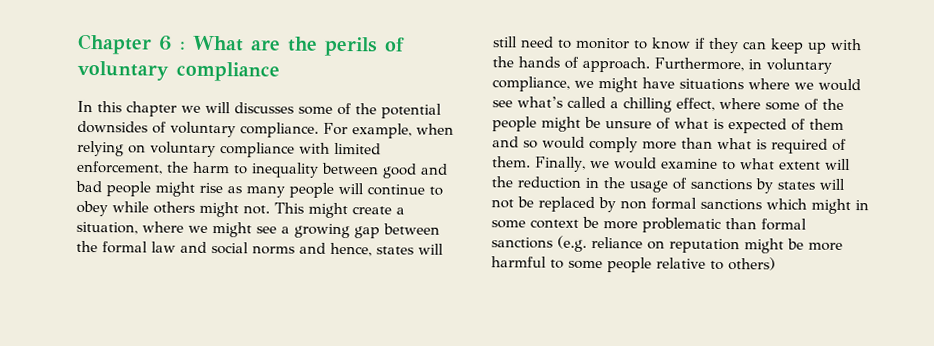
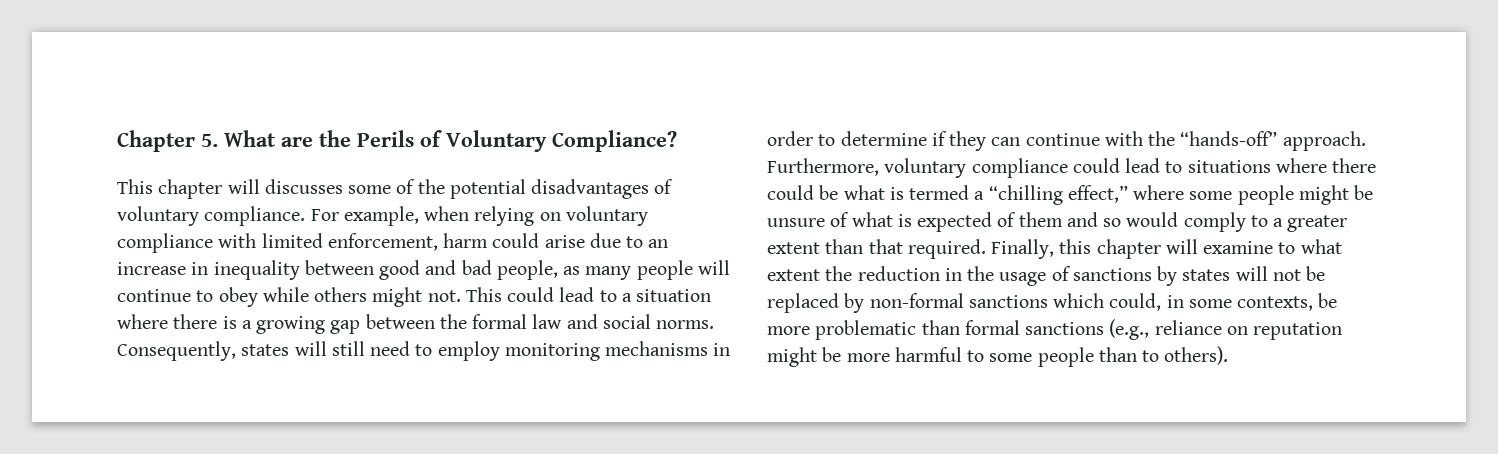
[158,35,186,51] 6 : -> [201,134,218,147] 5.
[324,36,405,57] [77,60,280,82] [77,100,201,117] perils of voluntary compliance // In this chapter we -> [357,130,677,152] [117,179,223,199] Perils of Voluntary Compliance? // This chapter
[77,120,148,134] downsides -> [531,179,650,199] disadvantages
[166,161,248,175] the harm to -> [443,233,669,248] [117,262,209,275] harm could arise due to an increase in
[106,181,223,197] people might rise -> [496,260,558,280] people,
[308,202,405,219] [76,221,277,238] might create a situation, where we might see -> [507,287,712,302] [117,314,237,329] could lead to a situation where there is
[252,242,372,257] norms and hence, -> [656,320,715,329] [117,341,236,361] norms. Consequently,
[575,37,862,54] [492,56,832,74] [492,76,861,93] [492,96,844,113] monitor to know if they can keep up with the hands of approach. Furthermore, in voluntary compliance, we might have situations where we would see what’s called a chilling effect, where some of the -> [437,341,731,361] [767,131,1366,151] [767,158,1377,178] [767,185,1233,205] employ monitoring mechanisms in order to determine if they can continue with the “hands-off” approach. Furthermore, voluntary compliance could lead to situations where there could be what is termed a “chilling effect,” where some
[642,137,847,154] [492,156,657,172] more than what is required of them. Finally, we would -> [1250,215,1348,232] [767,239,1198,259] to a greater extent than that required. Finally, this chapter will
[824,158,851,171] will -> (820, 275) none
[620,197,697,210] non formal -> [869,293,964,308] non-formal
[811,198,851,215] might -> [1109,293,1162,311] could,
[530,219,579,229] context -> [1237,296,1314,311] contexts,
[557,235,587,252] (e.g. -> [1109,319,1150,340] (e.g.,
[656,257,776,271] relative to others) -> [1098,346,1229,365] than to others).

